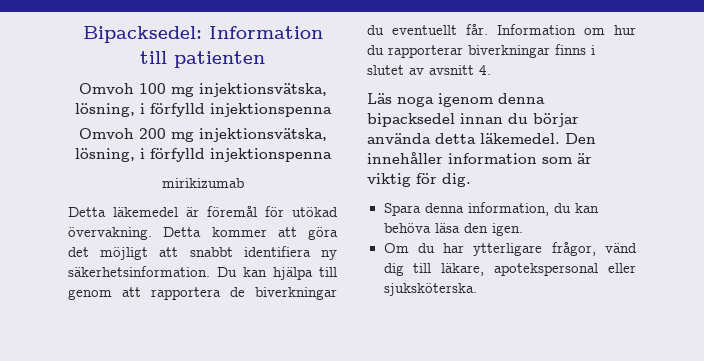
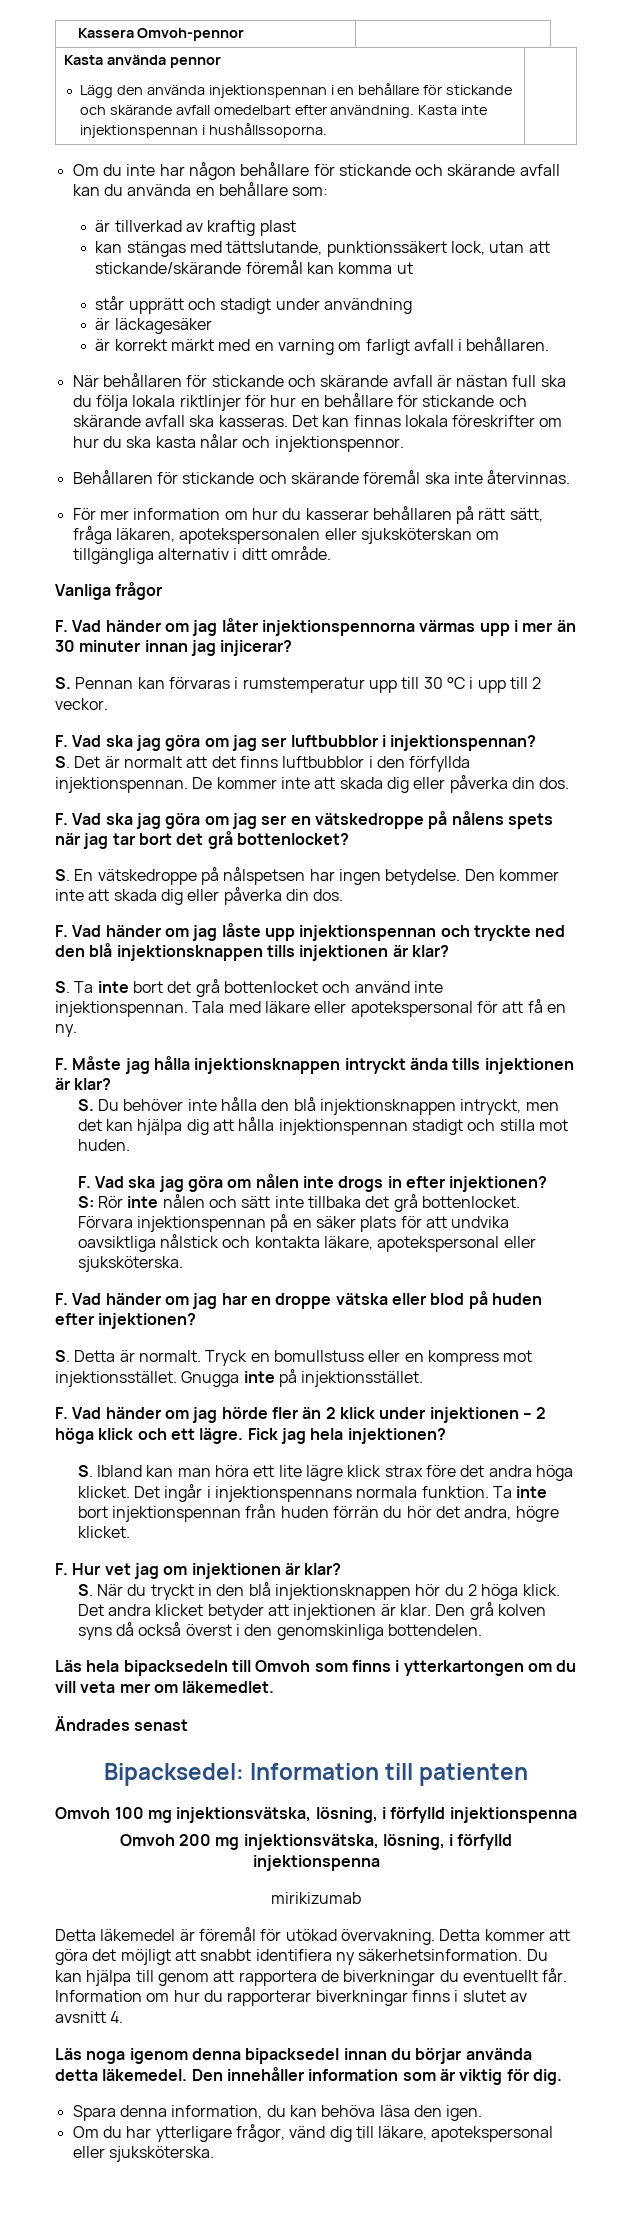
(82, 34) none -> [77,28,245,41] [63,55,221,68] [79,83,513,98] [79,105,488,118] [79,123,327,138] [72,162,560,180] [72,182,329,196] [95,220,296,236] [95,241,550,257] [95,260,413,274] [95,296,412,314] [95,318,212,334] [95,337,550,355] [72,373,566,387] [72,393,527,411] [72,415,563,427] [72,434,404,452] [72,470,571,484] [72,506,543,524] [72,526,500,544] [72,546,331,564] [55,582,163,600] [55,618,576,636] [55,640,293,656] [55,677,542,693] [55,698,108,710] [55,735,537,751] [55,756,471,772] [55,775,570,793] [55,811,553,829] [55,831,349,849] [55,867,559,885] [55,887,344,905] [55,923,566,941] [55,943,449,961] [55,979,443,997] [55,999,566,1017] [55,1024,77,1037] [55,1056,574,1074] [55,1078,112,1090] [77,1097,559,1115] [77,1117,568,1135] [77,1139,130,1151] [77,1174,548,1192] [77,1194,520,1212] [77,1214,510,1232] [77,1234,536,1252] [77,1256,183,1272] [55,1291,542,1309] [55,1313,197,1329] [55,1350,533,1366] [55,1369,424,1387] [55,1407,547,1423] [55,1428,446,1444] [77,1465,573,1481] [77,1484,548,1502] [77,1504,559,1522] [77,1526,130,1538] [55,1563,342,1579] [77,1582,560,1600] [77,1602,546,1620] [77,1622,482,1640] [55,1660,577,1676] [55,1681,275,1693] [55,1716,189,1731] Kassera Omvoh-pennor | // Kasta använda pennor // Lägg den använda injektionspennan i en behållare för stickande och skärande avfall omedelbart efter användning. Kasta inte injektionspennan i hushållssoporna. | // Om du inte har någon behållare för stickande och skärande avfall kan du använda en behållare som: // är tillverkad av kraftig plast // kan stängas med tättslutande, punktionssäkert lock, utan att stickande/skärande föremål kan komma ut // står upprätt och stadigt under användning // är läckagesäker // är korrekt märkt med en varning om farligt avfall i behållaren. // När behållaren för stickande och skärande avfall är nästan full ska du följa lokala riktlinjer för hur en behållare för stickande och skärande avfall ska kasseras. Det kan finnas lokala föreskrifter om hur du ska kasta nålar och injektionspennor. // Behållaren för stickande och skärande föremål ska inte återvinnas. // För mer information om hur du kasserar behållaren på rätt sätt, fråga läkaren, apotekspersonalen eller sjuksköterskan om tillgängliga alternativ i ditt område. // Vanliga frågor // F. Vad händer om jag låter injektionspennorna värmas upp i mer än 30 minuter innan jag injicerar? // S. Pennan kan förvaras i rumstemperatur upp till 30 °C i upp till 2 veckor. // F. Vad ska jag göra om jag ser luftbubblor i injektionspennan? // S. Det är normalt att det finns luftbubblor i den förfyllda injektionspennan. De kommer inte att skada dig eller påverka din dos. // F. Vad ska jag göra om jag ser en vätskedroppe på nålens spets när jag tar bort det grå bottenlocket? // S. En vätskedroppe på nålspetsen har ingen betydelse. Den kommer inte att skada dig eller påverka din dos. // F. Vad händer om jag låste upp injektionspennan och tryckte ned den blå injektionsknappen tills injektionen är klar? // S. Ta inte bort det grå bottenlocket och använd inte injektionspennan. Tala med läkare eller apotekspersonal för att få en ny. // F. Måste jag hålla injektionsknappen intryckt ända tills injektionen är klar? // S. Du behöver inte hålla den blå injektionsknappen intryckt, men det kan hjälpa dig att hålla injektionspennan stadigt och stilla mot huden. // F. Vad ska jag göra om nålen inte drogs in efter injektionen? // S: Rör inte nålen och sätt inte tillbaka det grå bottenlocket. Förvara injektionspennan på en säker plats för att undvika oavsiktliga nålstick och kontakta läkare, apotekspersonal eller sjuksköterska. // F. Vad händer om jag har en droppe vätska eller blod på huden efter injektionen? // S. Detta är normalt. Tryck en bomullstuss eller en kompress mot injektionsstället. Gnugga inte på injektionsstället. // F. Vad händer om jag hörde fler än 2 klick under injektionen – 2 höga klick och ett lägre. Fick jag hela injektionen? // S. Ibland kan man höra ett lite lägre klick strax före det andra höga klicket. Det ingår i injektionspennans normala funktion. Ta inte bort injektionspennan från huden förrän du hör det andra, högre klicket. // F. Hur vet jag om injektionen är klar? // S. När du tryckt in den blå injektionsknappen hör du 2 höga klick. Det andra klicket betyder att injektionen är klar. Den grå kolven syns då också överst i den genomskinliga bottendelen. // Läs hela bipacksedeln till Omvoh som finns i ytterkartongen om du vill veta mer om läkemedlet. // Ändrades senast //

